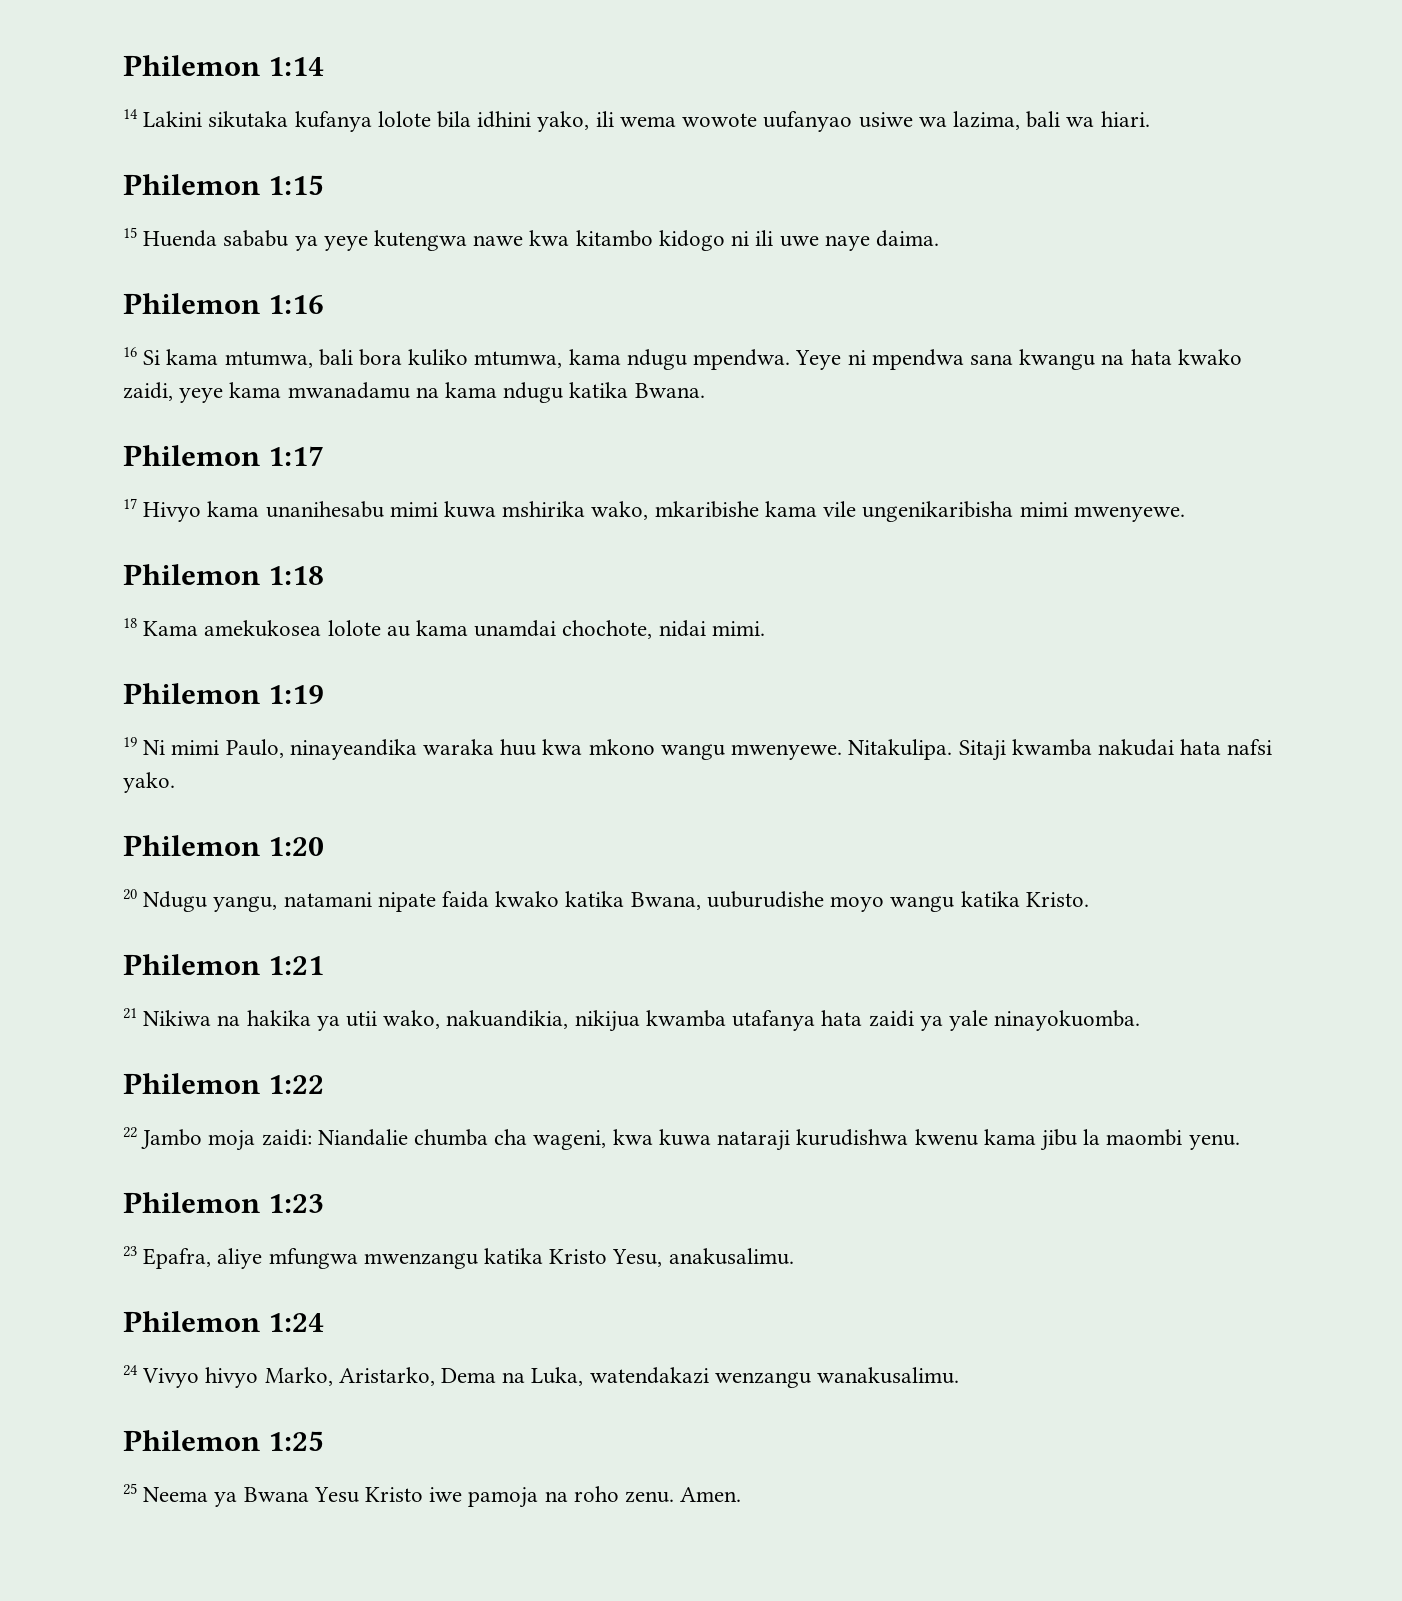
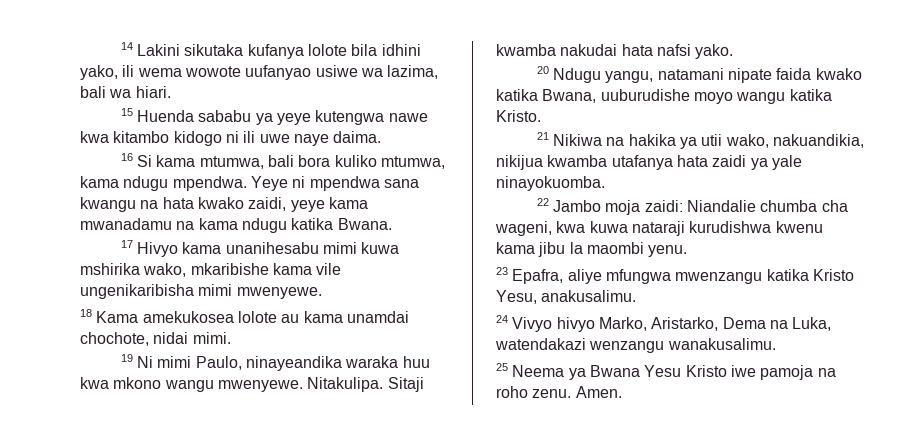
[123,55,325,76] Philemon 1:14 // -> (120, 46) none
[123,174,325,195] // Philemon 1:15 -> (171, 92) none
[123,293,325,314] // Philemon 1:16 -> (382, 137) none
[123,445,325,466] // Philemon 1:17 -> (392, 224) none
[123,564,325,585] // Philemon 1:18 -> (322, 293) none
[123,683,325,704] // Philemon 1:19 -> (231, 338) none
[123,835,325,856] // Philemon 1:20 -> (734, 51) none
[123,954,325,975] // Philemon 1:21 -> (541, 116) none
[123,1073,325,1094] // Philemon 1:22 -> (605, 183) none
[123,1192,325,1213] // Philemon 1:23 -> (688, 251) none
[123,1311,325,1332] // Philemon 1:24 -> (637, 296) none
[123,1430,325,1451] // Philemon 1:25 -> (776, 344) none

